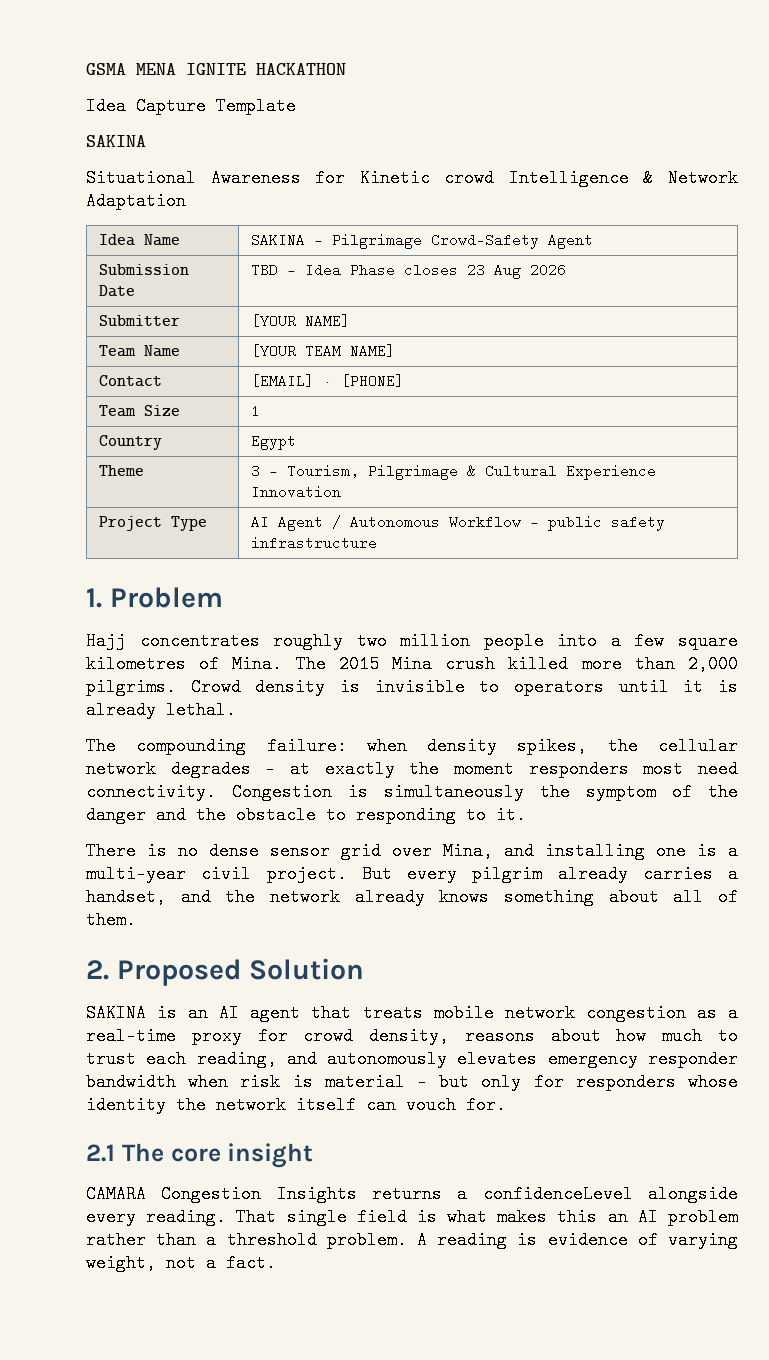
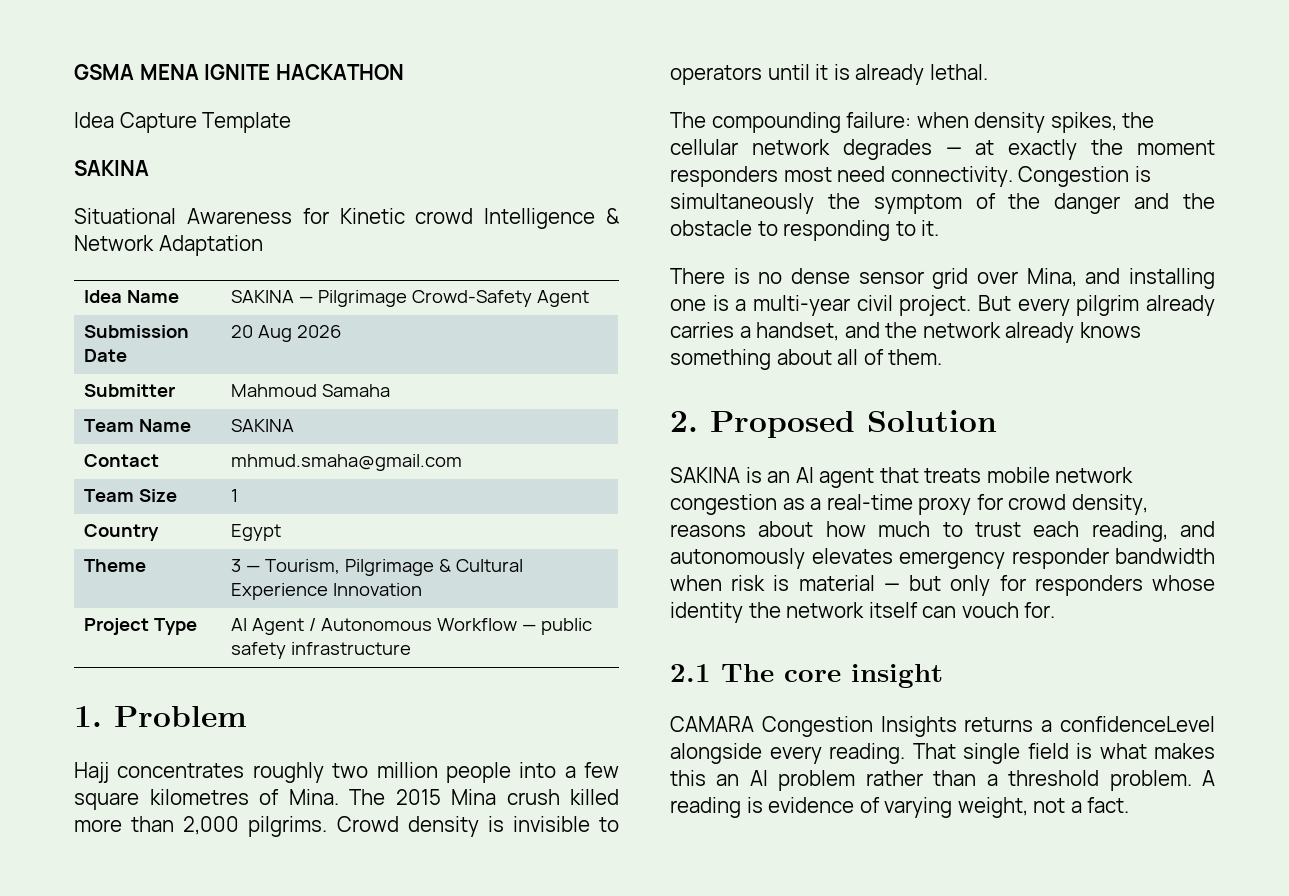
[250,263,485,277] TBD — Idea Phase closes 23 -> [230,325,253,338] 20
[250,314,350,328] [YOUR NAME] -> [230,384,390,397] Mahmoud Samaha
[250,344,395,358] [98,375,162,387] [250,374,404,388] [YOUR TEAM NAME] // Contact | [EMAIL] · [PHONE] -> [230,419,294,432] [83,454,159,467] [230,454,462,471] SAKINA // Contact | mhmud.smaha@gmail.com

